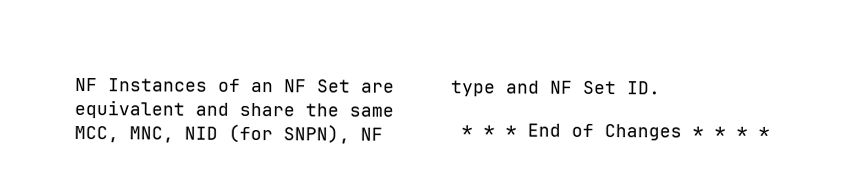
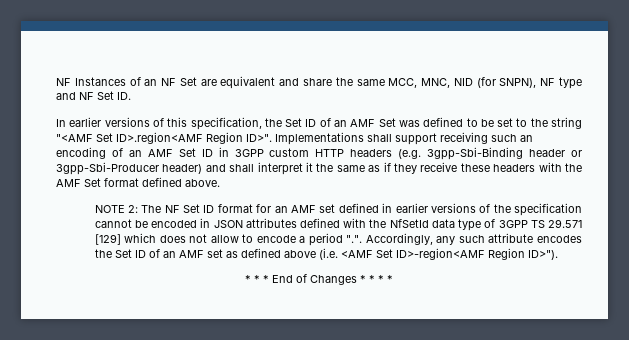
(661, 88) none -> [56,117,583,130] [56,132,533,145] [56,147,582,160] [56,162,582,175] [56,177,220,187] [94,203,582,216] [94,218,583,231] [94,233,583,246] [94,248,558,260] // In earlier versions of this specification, the Set ID of an AMF Set was defined to be set to the string "<AMF Set ID>.region<AMF Region ID>". Implementations shall support receiving such an encoding of an AMF Set ID in 3GPP custom HTTP headers (e.g. 3gpp-Sbi-Binding header or 3gpp-Sbi-Producer header) and shall interpret it the same as if they receive these headers with the AMF Set format defined above. // NOTE 2: The NF Set ID format for an AMF set defined in earlier versions of the specification cannot be encoded in JSON attributes defined with the NfSetId data type of 3GPP TS 29.571 [129] which does not allow to encode a period ".". Accordingly, any such attribute encodes the Set ID of an AMF set as defined above (i.e. <AMF Set ID>-region<AMF Region ID>").

